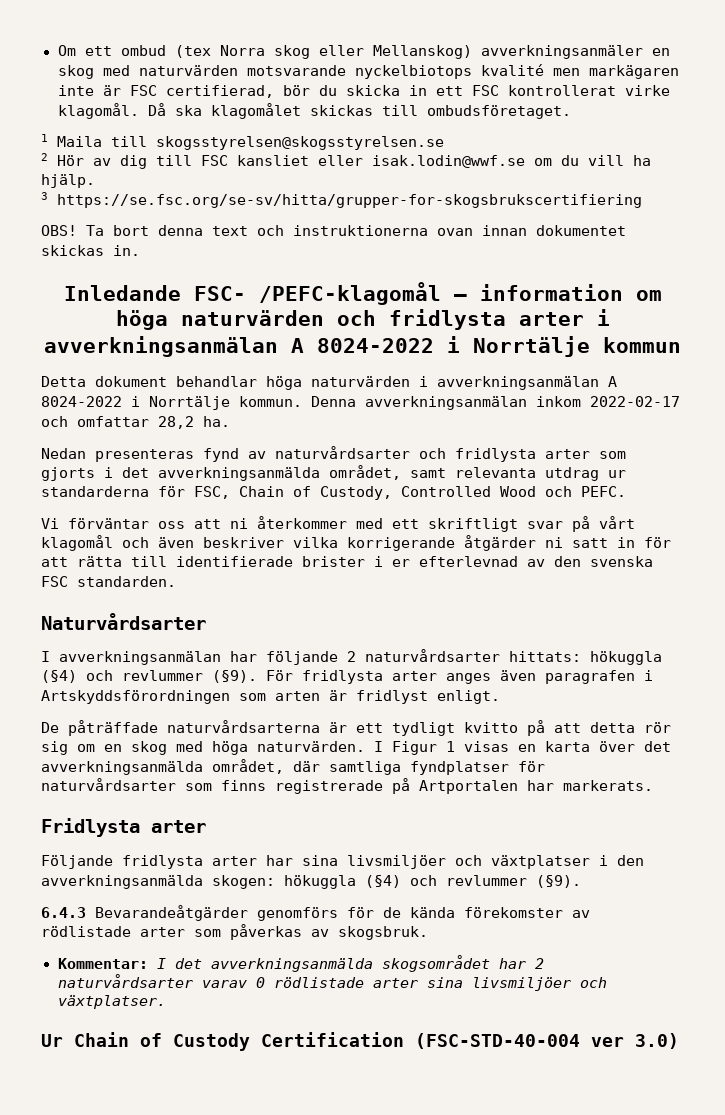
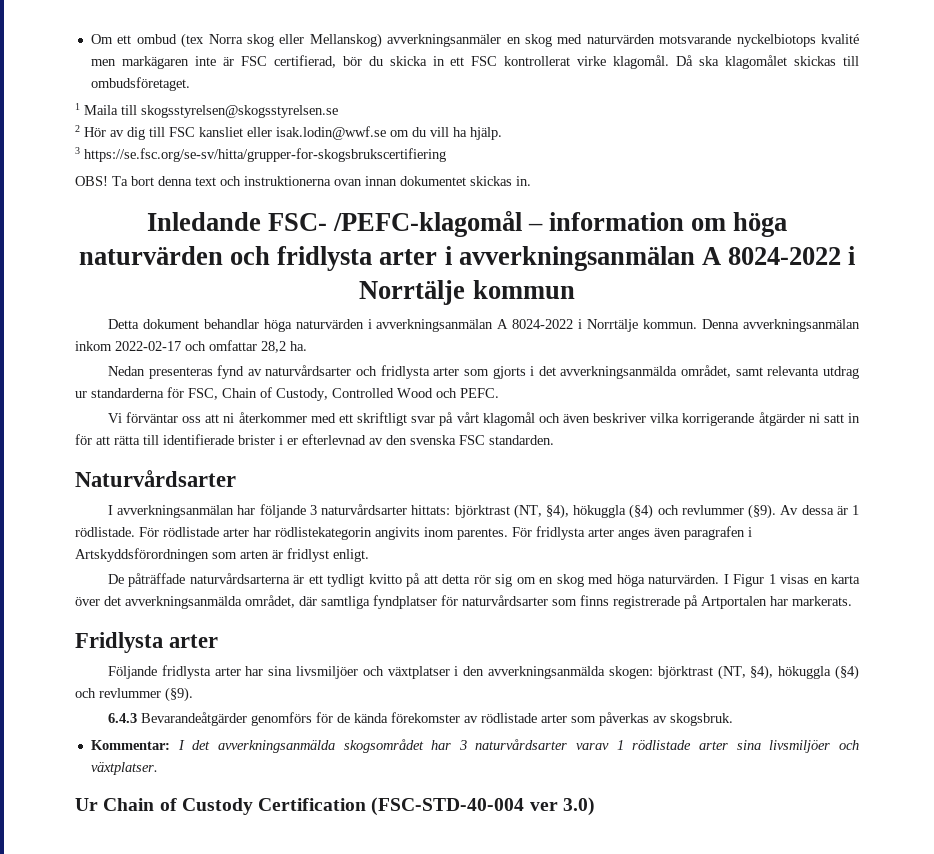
[347,651,356,662] 2 -> [309,505,317,515] 3
[590,651,662,665] [41,670,257,683] hökuggla (§4) och revlummer (§9). -> [454,504,860,519] [75,527,508,540] björktrast (NT, §4), hökuggla (§4) och revlummer (§9). Av dessa är 1 rödlistade. För rödlistade arter har rödlistekategorin angivits inom parentes.
(275, 882) none -> [657,665,774,680] björktrast (NT, §4),
[534,958,544,969] 2 -> [458,740,467,750] 3
[255,977,265,988] 0 -> [616,740,624,750] 1

